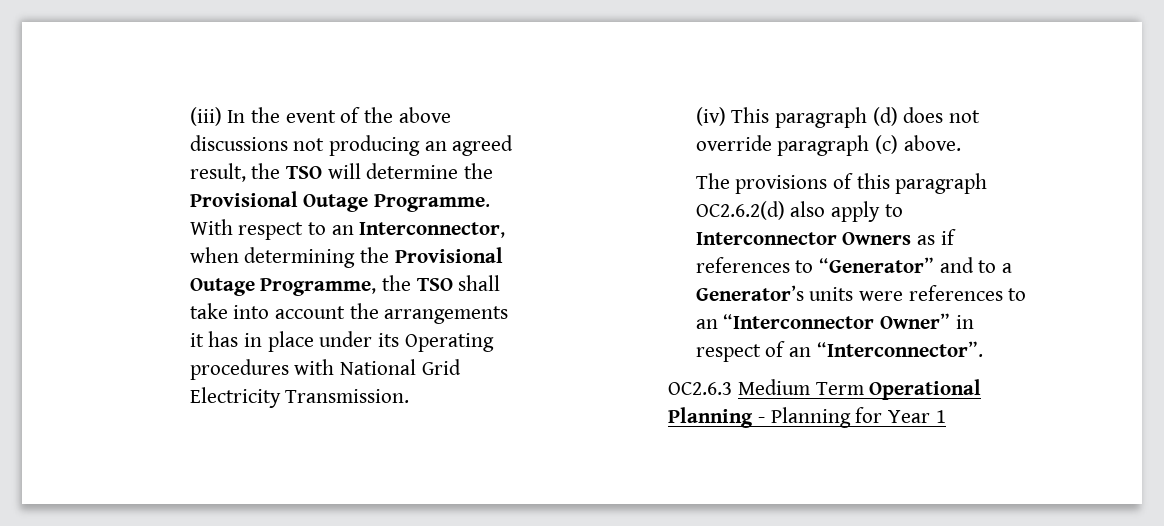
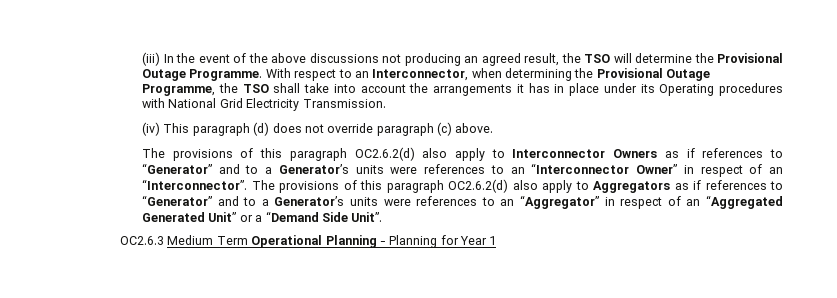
(983, 349) none -> [251,179,784,193] [142,195,783,209] [142,211,383,222] The provisions of this paragraph OC2.6.2(d) also apply to Aggregators as if references to “Generator” and to a Generator’s units were references to an “Aggregator” in respect of an “Aggregated Generated Unit” or a “Demand Side Unit”.

